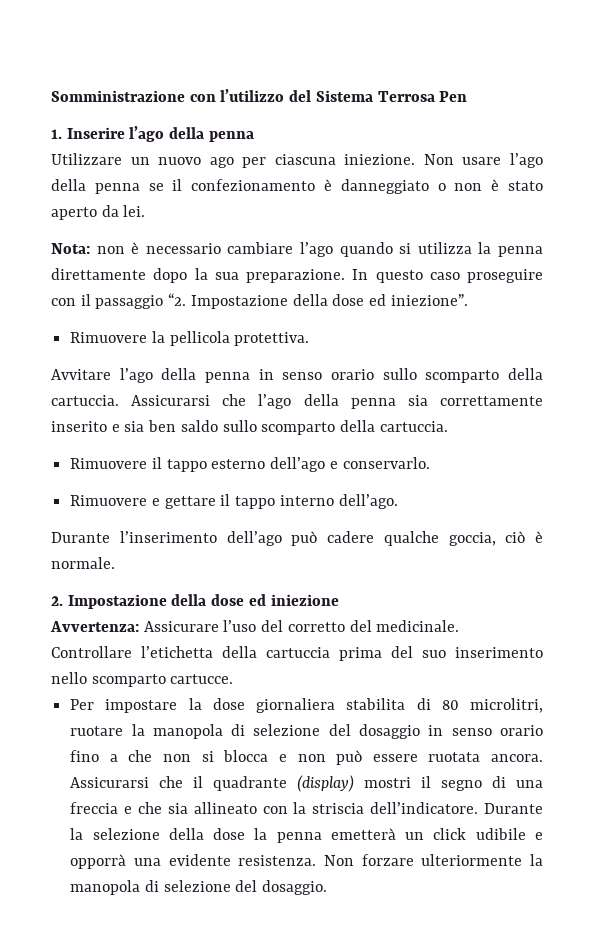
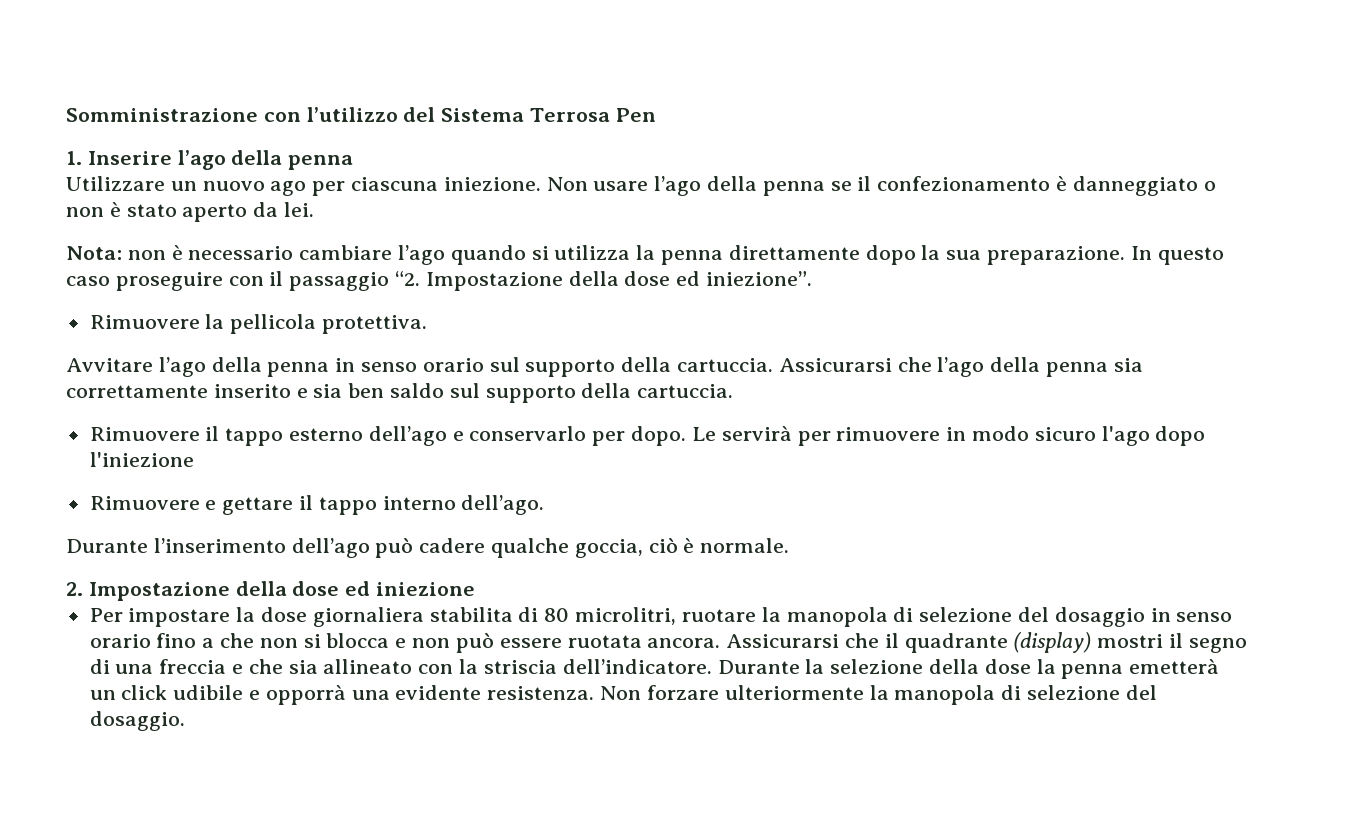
[382,368,500,383] sullo scomparto -> [489,357,616,377] sul supporto
[222,420,336,435] sullo scomparto -> [449,383,576,403] sul supporto
[342,457,430,469] conservarlo. -> [469,426,1206,446] [89,452,194,467] conservarlo per dopo. Le servirà per rimuovere in modo sicuro l'ago dopo l'iniezione
[50,620,460,632] [51,646,543,661] [51,672,234,687] // Avvertenza: Assicurare l’uso del corretto del medicinale. Controllare l’etichetta della cartuccia prima del suo inserimento nello scomparto cartucce. -> (476, 589) none

